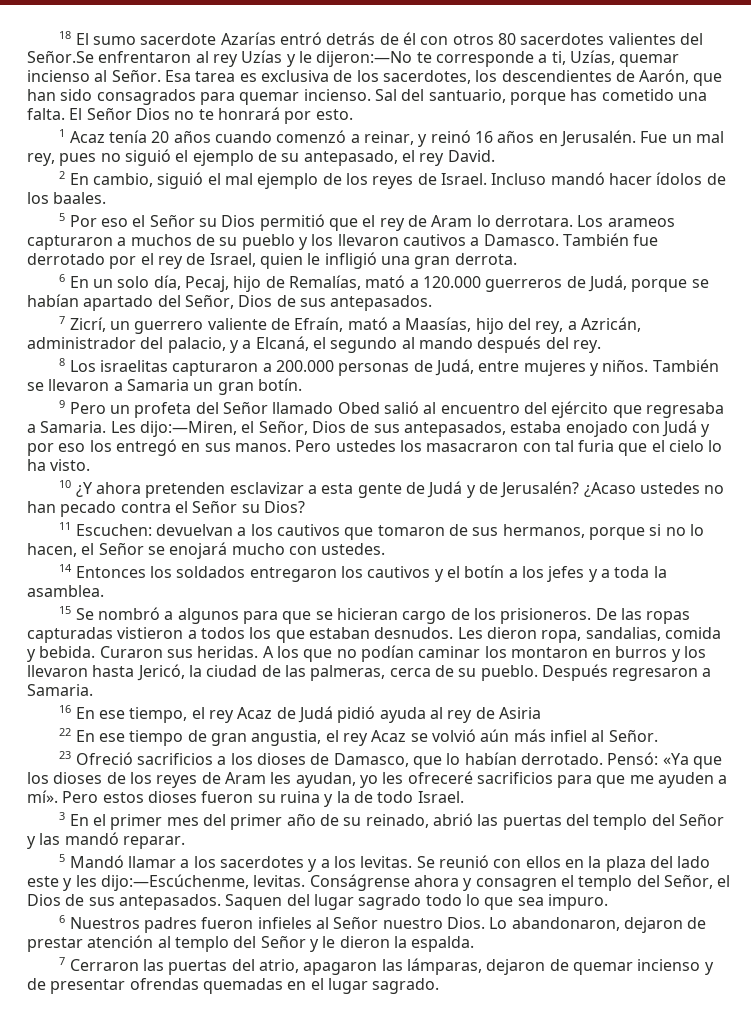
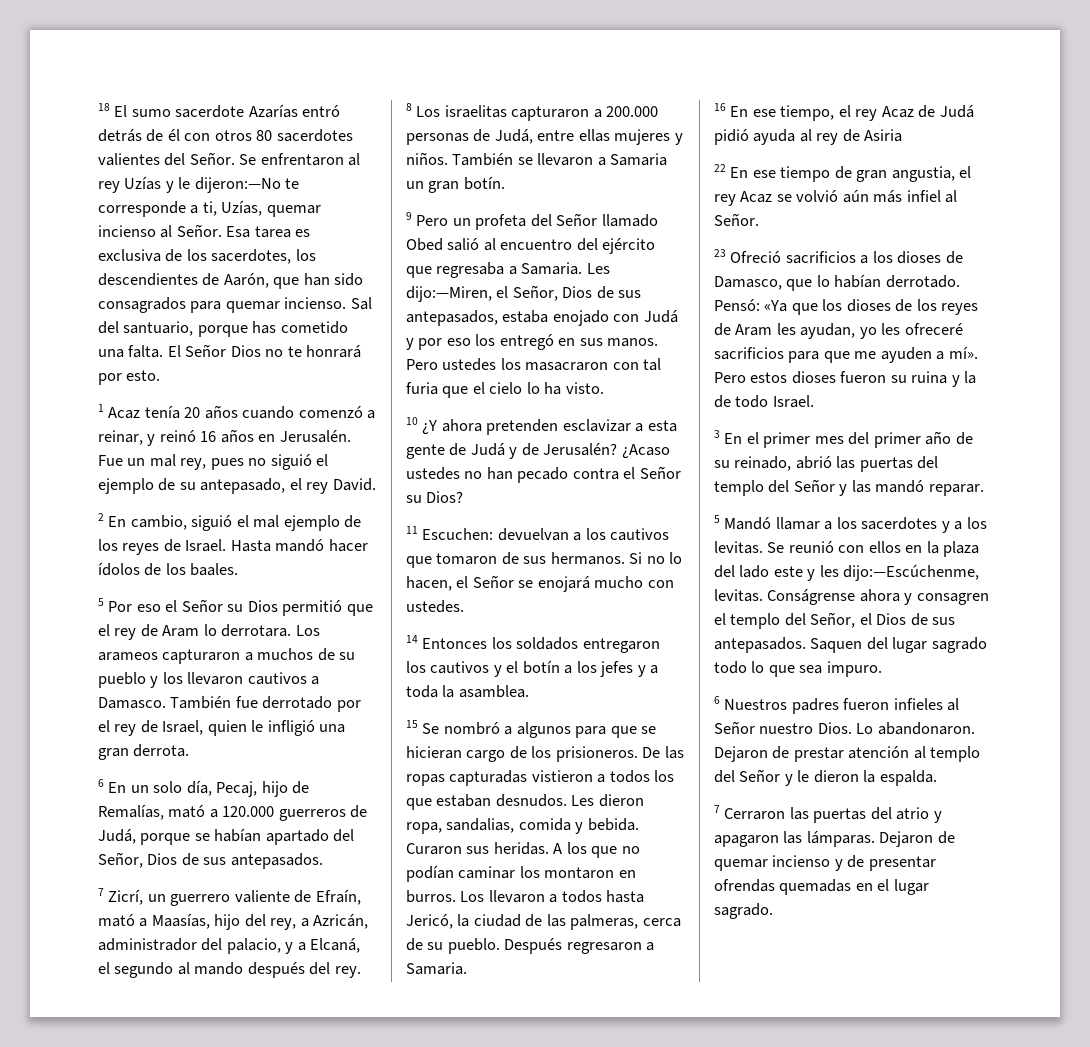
[27,50,94,63] Señor.Se -> [189,152,257,165] Señor. Se
[491,173,547,185] Incluso -> [230,540,271,552] Hasta
(520, 366) none -> [578,129,610,142] ellas
[502,524,662,540] hermanos, porque si -> [550,552,643,565] hermanos. Si
[615,646,707,662] [27,665,88,677] burros y los llevaron -> [406,890,602,903] burros. Los llevaron a todos
[511,917,684,933] abandonaron, dejaron -> [877,722,975,735] [714,746,768,762] abandonaron. Dejaron
[259,958,546,975] atrio, apagaron las lámparas, dejaron -> [896,807,942,823] [714,831,934,847] atrio y apagaron las lámparas. Dejaron

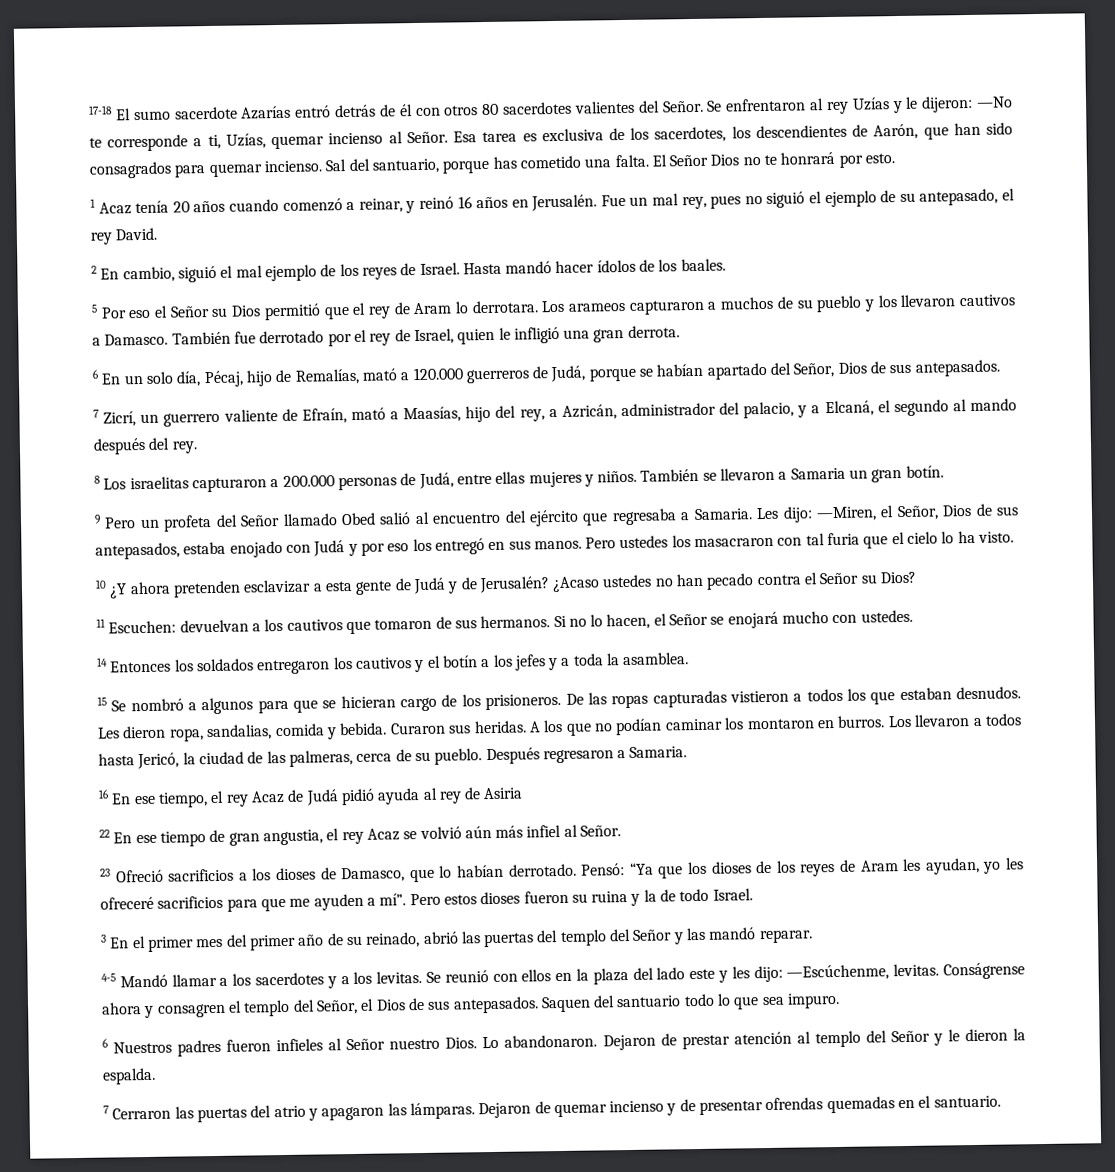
[98,103,110,111] 18 -> [88,105,113,115] 17-18
[194,177,281,193] dijeron:—No -> [921,95,1014,113] dijeron: —No
[216,781,258,797] Pecaj, -> [203,370,244,388] Pécaj,
[406,286,492,302] dijo:—Miren, -> [782,506,877,523] dijo: —Miren,
[764,300,788,312] «Ya -> [629,862,654,875] “Ya
[948,346,978,359] mí». -> [379,893,407,906] mí”.
[714,515,720,523] 5 -> [101,973,116,982] 4-5
[843,564,980,581] dijo:—Escúchenme, -> [753,964,890,983] dijo: —Escúchenme,
[892,637,987,653] lugar sagrado -> [616,995,682,1008] santuario
[893,879,929,895] [714,903,773,919] lugar sagrado. -> [933,1095,1001,1108] santuario.

